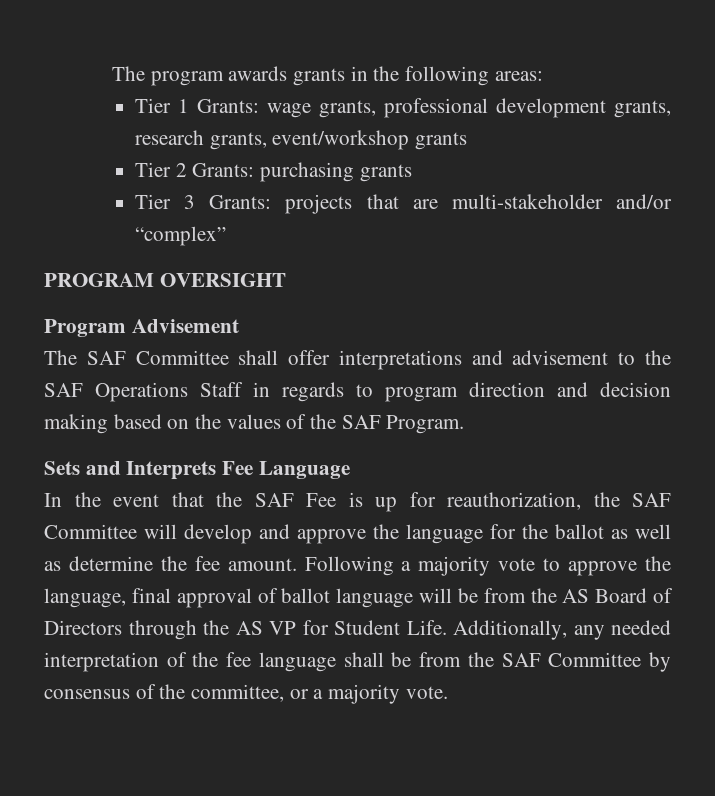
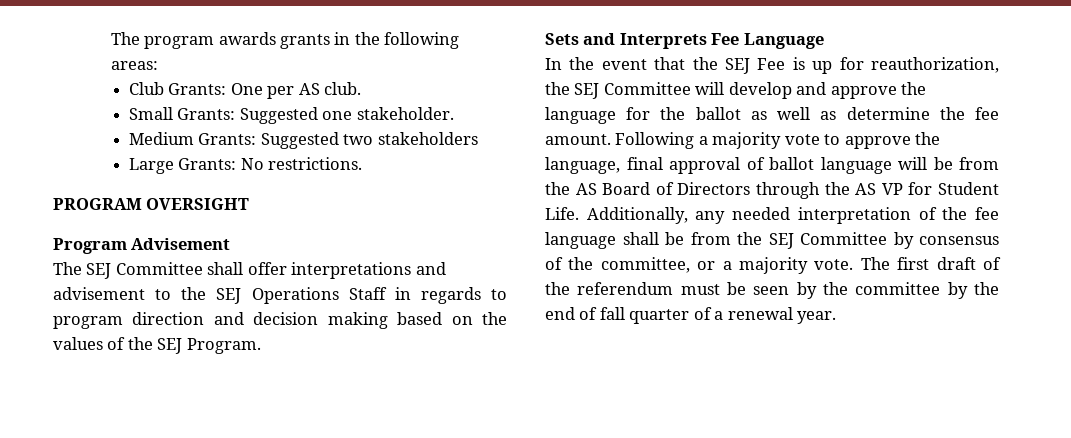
[135,98,671,118] [135,130,468,150] [135,162,412,182] [135,194,672,214] [135,226,227,246] Tier 1 Grants: wage grants, professional development grants, research grants, event/workshop grants // Tier 2 Grants: purchasing grants // Tier 3 Grants: projects that are multi-stakeholder and/or “complex” -> [128,82,362,99] [128,107,454,124] [128,132,478,149] [128,157,363,174] Club Grants: One per AS club. // Small Grants: Suggested one stakeholder. // Medium Grants: Suggested two stakeholders // Large Grants: No restrictions.
[86,351,126,365] SAF -> [86,263,112,279] SEJ
[44,383,83,397] SAF -> [216,288,242,304] SEJ
[341,415,381,429] SAF -> [157,338,183,354] SEJ
[254,493,294,507] SAF -> [725,58,750,74] SEJ
[632,493,671,507] SAF -> [574,83,600,99] SEJ
[501,653,541,667] SAF -> [768,233,794,249] SEJ
(448, 692) none -> [860,257,1001,270] [545,282,999,299] [545,307,837,324] The first draft of the referendum must be seen by the committee by the end of fall quarter of a renewal year.

